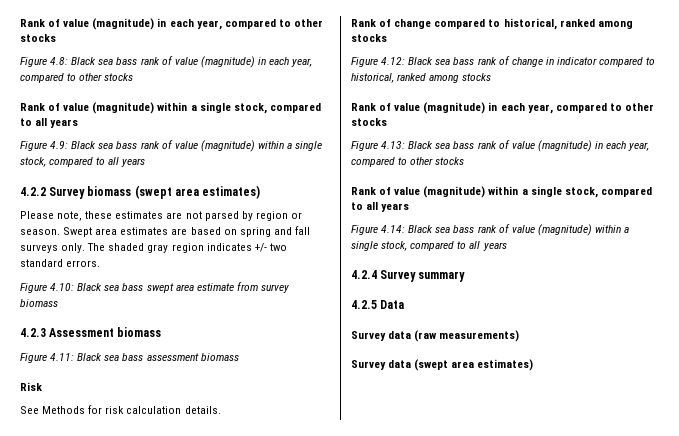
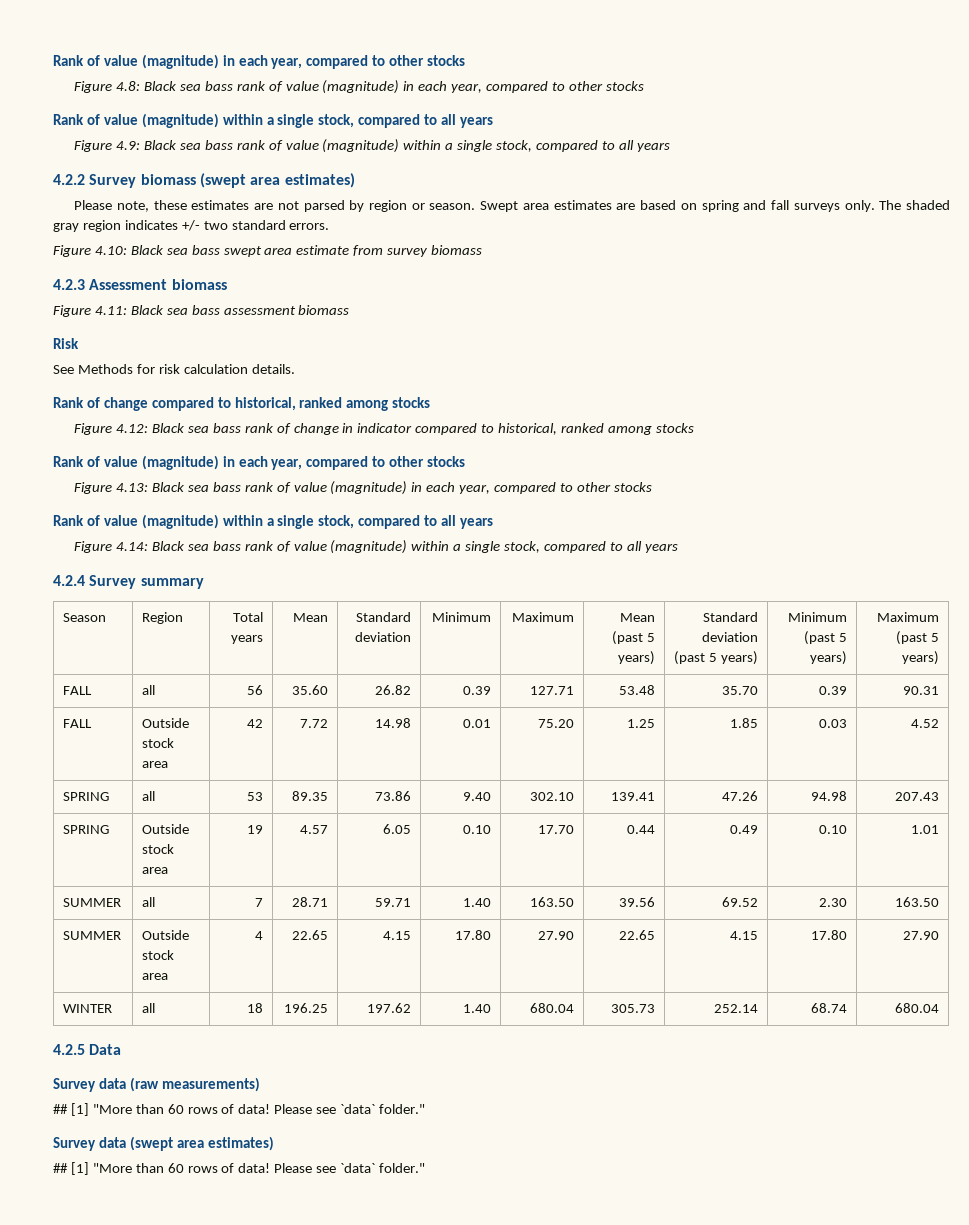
(466, 276) none -> [63,613,107,622] [142,612,184,624] [232,612,263,622] [230,635,263,644] [292,613,328,622] [355,612,411,622] [354,632,411,642] [431,612,491,622] [511,612,574,622] [619,613,655,622] [612,631,655,645] [617,651,655,665] [702,612,758,622] [701,632,758,642] [674,651,758,665] [787,612,847,622] [804,631,847,645] [809,651,847,665] [876,612,939,622] [896,631,939,645] [901,651,939,665] [63,686,93,695] [142,685,156,695] [246,685,263,695] [291,685,328,695] [374,685,411,695] [462,686,491,695] [529,686,574,695] [618,685,655,695] [721,686,758,695] [818,686,847,695] [902,686,939,695] [63,719,93,728] [142,718,190,728] [142,738,175,748] [142,761,169,768] [246,719,263,728] [299,719,328,728] [374,718,411,728] [462,719,491,728] [537,719,574,728] [626,719,655,728] [729,718,758,728] [818,719,847,728] [910,719,939,728] [63,792,110,801] [142,791,156,801] [246,792,263,801] [291,791,328,801] [374,791,411,801] [462,792,491,801] [529,792,574,801] [610,792,655,801] [721,791,758,801] [810,791,847,801] [894,792,939,801] [63,825,110,834] [142,824,190,834] [142,844,175,854] [142,867,169,874] [246,825,263,834] [299,825,328,834] [382,824,411,834] [462,825,491,834] [537,825,574,834] [626,825,655,834] [729,825,758,834] [818,825,847,834] [910,825,939,834] [63,898,122,907] [142,897,156,907] [254,898,263,907] [291,897,328,907] [374,898,411,907] [462,898,491,907] [529,897,574,907] [618,897,655,907] [721,897,758,907] [818,898,847,907] [894,897,939,907] [63,931,122,940] [142,930,190,940] [142,950,175,960] [142,973,169,980] [254,931,263,940] [291,930,328,940] [382,931,411,940] [454,930,491,940] [537,931,574,940] [618,930,655,940] [729,931,758,940] [810,930,847,940] [902,931,939,940] [63,1004,113,1013] [142,1003,156,1013] [246,1003,263,1013] [283,1003,328,1013] [366,1003,411,1013] [462,1004,491,1013] [529,1003,574,1013] [610,1004,655,1013] [713,1004,758,1013] [810,1003,847,1013] [894,1003,939,1013] // Season | Region | Total years | Mean | Standard deviation | Minimum | Maximum | Mean (past 5 years) | Standard deviation (past 5 years) | Minimum (past 5 years) | Maximum (past 5 years) // FALL | all | 56 | 35.60 | 26.82 | 0.39 | 127.71 | 53.48 | 35.70 | 0.39 | 90.31 // FALL | Outside stock area | 42 | 7.72 | 14.98 | 0.01 | 75.20 | 1.25 | 1.85 | 0.03 | 4.52 // SPRING | all | 53 | 89.35 | 73.86 | 9.40 | 302.10 | 139.41 | 47.26 | 94.98 | 207.43 // SPRING | Outside stock area | 19 | 4.57 | 6.05 | 0.10 | 17.70 | 0.44 | 0.49 | 0.10 | 1.01 // SUMMER | all | 7 | 28.71 | 59.71 | 1.40 | 163.50 | 39.56 | 69.52 | 2.30 | 163.50 // SUMMER | Outside stock area | 4 | 22.65 | 4.15 | 17.80 | 27.90 | 22.65 | 4.15 | 17.80 | 27.90 // WINTER | all | 18 | 196.25 | 197.62 | 1.40 | 680.04 | 305.73 | 252.14 | 68.74 | 680.04
(520, 336) none -> [53,1103,426,1116] // ## [1] "More than 60 rows of data! Please see `data` folder."
(534, 365) none -> [53,1162,426,1175] // ## [1] "More than 60 rows of data! Please see `data` folder."

